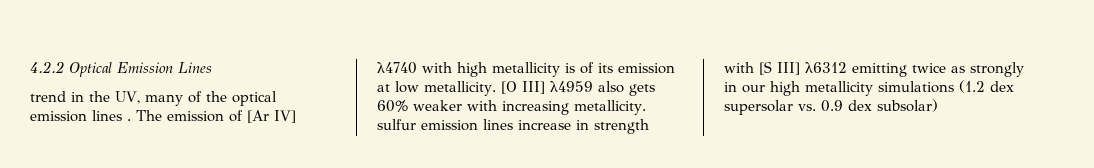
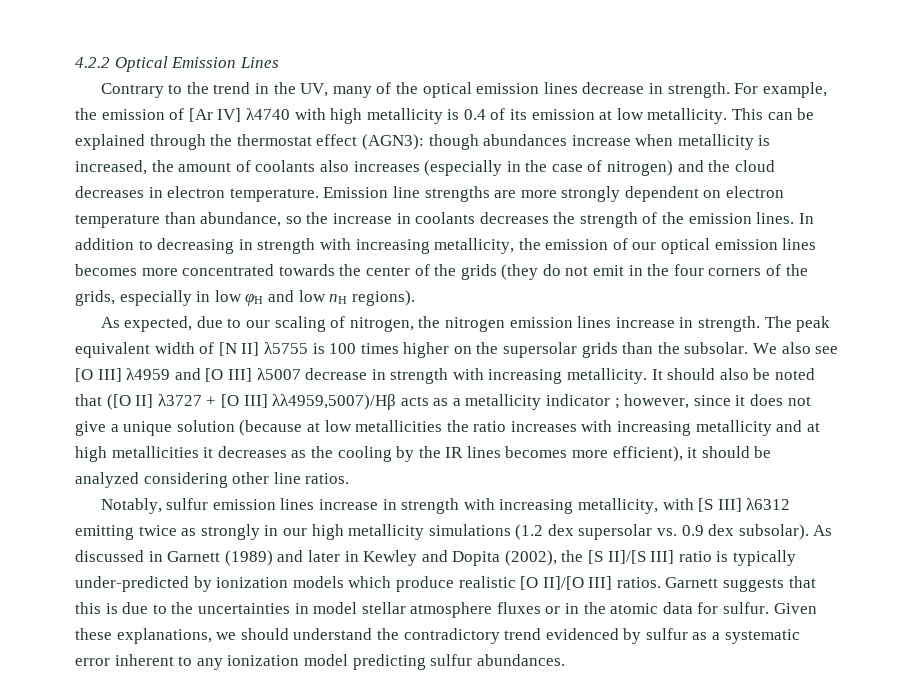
(212, 67) none -> [100,82,209,98] Contrary to the
[127,110,162,121] . The -> [582,82,827,98] [75,108,97,120] decrease in strength. For example, the
(575, 68) none -> [463,109,486,120] 0.4
[500,81,655,96] [377,100,646,115] [O III] λ4959 also gets 60% weaker with increasing metallicity. -> [732,108,815,120] [75,134,771,150] [75,160,775,176] [75,186,785,202] [75,212,814,228] [75,238,817,254] [75,264,808,280] [75,290,415,306] [100,316,831,332] [75,342,839,358] [75,368,816,384] [75,394,811,410] [75,420,820,436] [75,446,772,462] [75,472,350,488] [100,498,162,514] This can be explained through the thermostat effect (AGN3): though abundances increase when metallicity is increased, the amount of coolants also increases (especially in the case of nitrogen) and the cloud decreases in electron temperature. Emission line strengths are more strongly dependent on electron temperature than abundance, so the increase in coolants decreases the strength of the emission lines. In addition to decreasing in strength with increasing metallicity, the emission of our optical emission lines becomes more concentrated towards the center of the grids (they do not emit in the four corners of the grids, especially in low φH and low nH regions). // As expected, due to our scaling of nitrogen, the nitrogen emission lines increase in strength. The peak equivalent width of [N II] λ5755 is 100 times higher on the supersolar grids than the subsolar. We also see [O III] λ4959 and [O III] λ5007 decrease in strength with increasing metallicity. It should also be noted that ([O II] λ3727 + [O III] λλ4959,5007)/Hβ acts as a metallicity indicator ; however, since it does not give a unique solution (because at low metallicities the ratio increases with increasing metallicity and at high metallicities it decreases as the cooling by the IR lines becomes more efficient), it should be analyzed considering other line ratios. // Notably,
(754, 67) none -> [499,498,694,514] increasing metallicity, with
[877,99,938,112] subsolar) -> [738,524,833,540] [75,550,797,566] [75,576,816,592] [75,602,817,618] [75,628,800,644] [75,654,565,670] subsolar). As discussed in Garnett (1989) and later in Kewley and Dopita (2002), the [S II]/[S III] ratio is typically under-predicted by ionization models which produce realistic [O II]/[O III] ratios. Garnett suggests that this is due to the uncertainties in model stellar atmosphere fluxes or in the atomic data for sulfur. Given these explanations, we should understand the contradictory trend evidenced by sulfur as a systematic error inherent to any ionization model predicting sulfur abundances.

